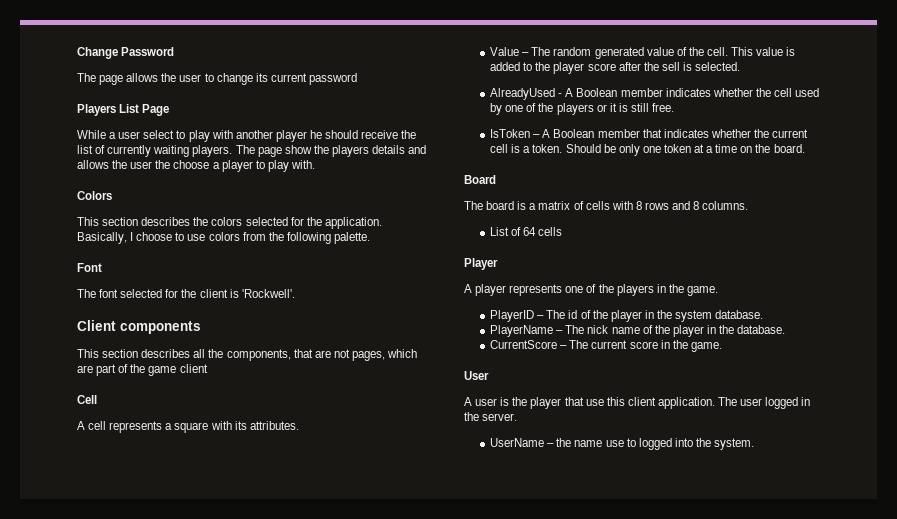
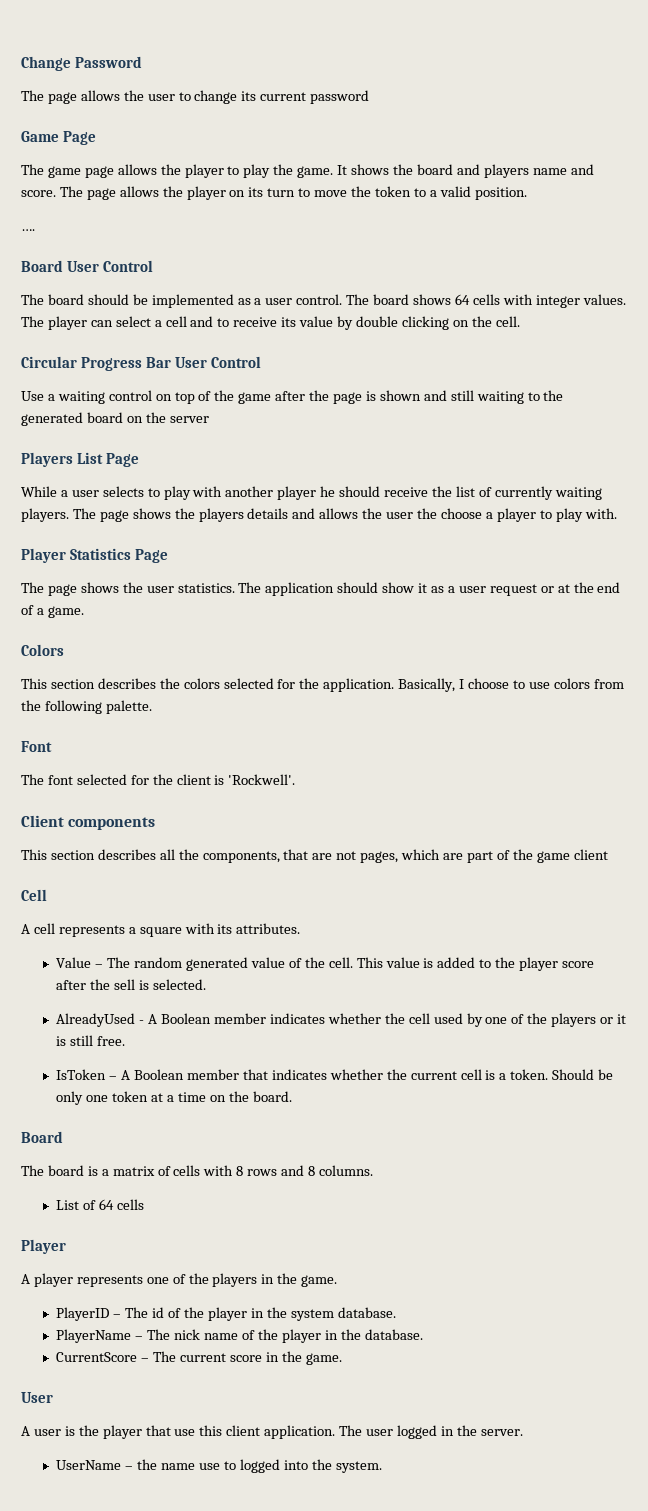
(357, 79) none -> [21,131,96,145] [21,164,594,178] [21,186,527,200] [21,229,35,231] [21,260,153,272] [21,294,626,308] [21,316,520,330] [21,356,261,371] [21,390,564,404] [21,412,209,426] // Game Page // The game page allows the player to play the game. It shows the board and players name and score. The page allows the player on its turn to move the token to a valid position. // …. // Board User Control // The board should be implemented as a user control. The board shows 64 cells with integer values. The player can select a cell and to receive its value by double clicking on the cell. // Circular Progress Bar User Control // Use a waiting control on top of the game after the page is shown and still waiting to the generated board on the server
[143,130,175,139] select -> [102,486,144,497] selects
[284,145,312,154] show -> [132,508,171,519] shows
(315, 164) none -> [21,548,168,563] [21,582,621,596] [21,605,84,618] // Player Statistics Page // The page shows the user statistics. The application should show it as a user request or at the end of a game.

